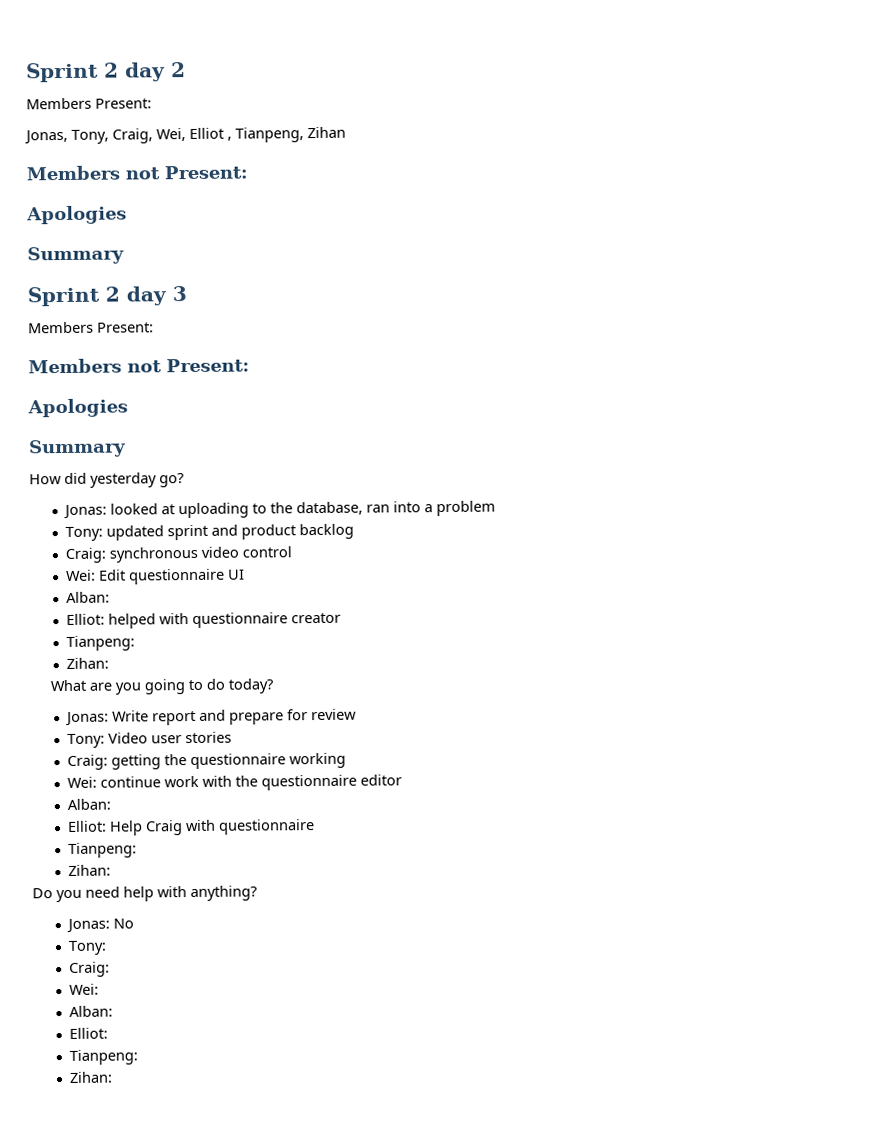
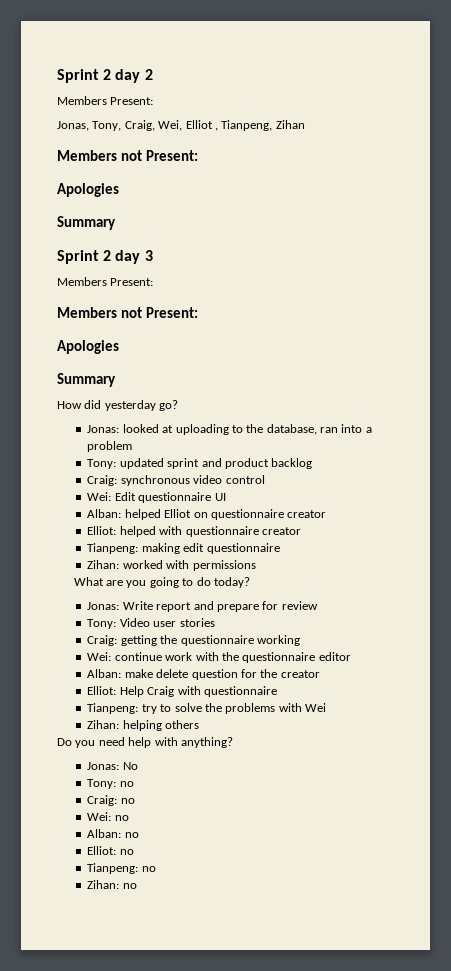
(110, 597) none -> [124,509,327,520] helped Elliot on questionnaire creator
[65,657,109,669] // Zihan: -> [141,543,280,554] [87,560,256,571] making edit questionnaire // Zihan: worked with permissions
(111, 804) none -> [124,669,320,680] make delete question for the creator
[67,864,111,876] // Zihan: -> [141,703,327,714] [87,720,200,731] try to solve the problems with Wei // Zihan: helping others
[68,961,110,977] [68,983,99,995] [68,1005,113,1017] [68,1027,108,1039] [68,1049,138,1065] [68,1071,113,1083] // Craig: // Wei: // Alban: // Elliot: // Tianpeng: // Zihan: -> [119,781,134,787] [87,795,135,806] [87,812,129,821] [87,829,139,838] [87,846,134,855] [87,863,156,874] [87,880,137,889] no // Craig: no // Wei: no // Alban: no // Elliot: no // Tianpeng: no // Zihan: no

